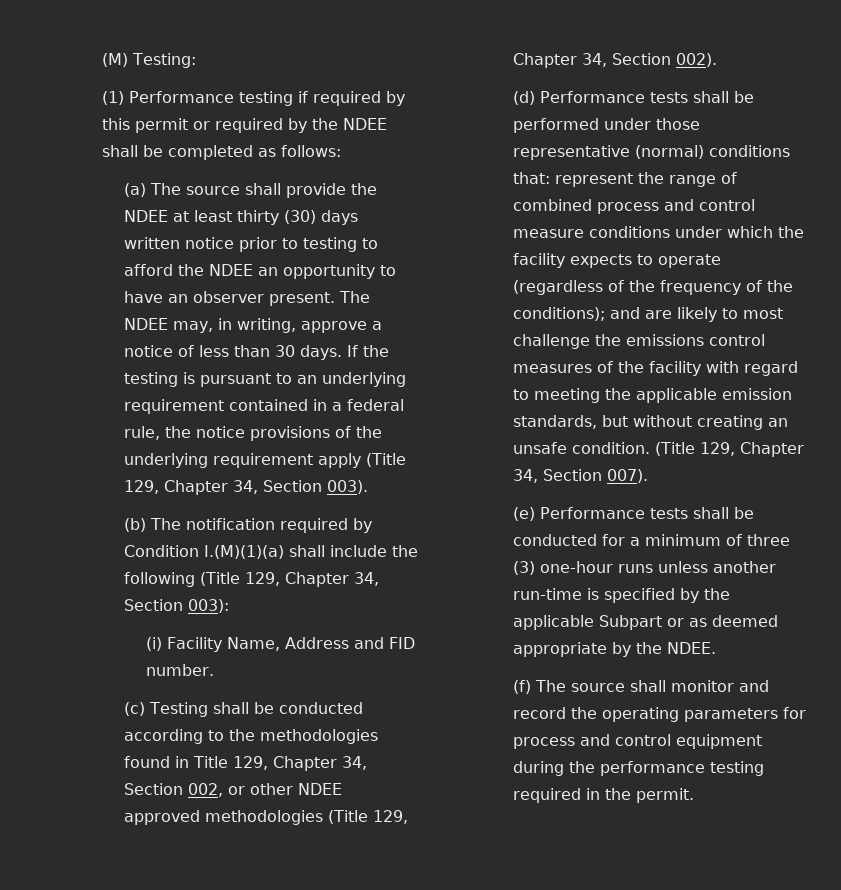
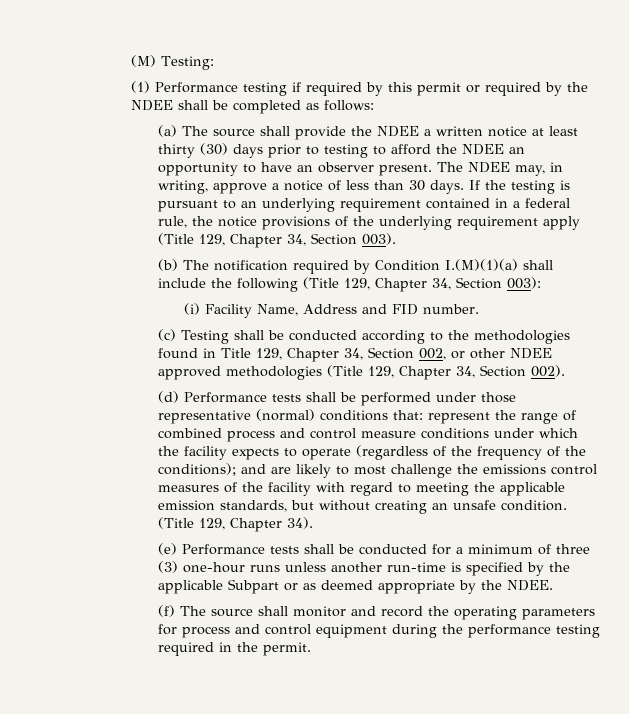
(168, 216) none -> [423,126,527,137] a written notice
[123,237,234,249] written notice -> (263, 151) none
[512,469,648,483] 34, Section 007). -> [286,517,313,529] 34).

